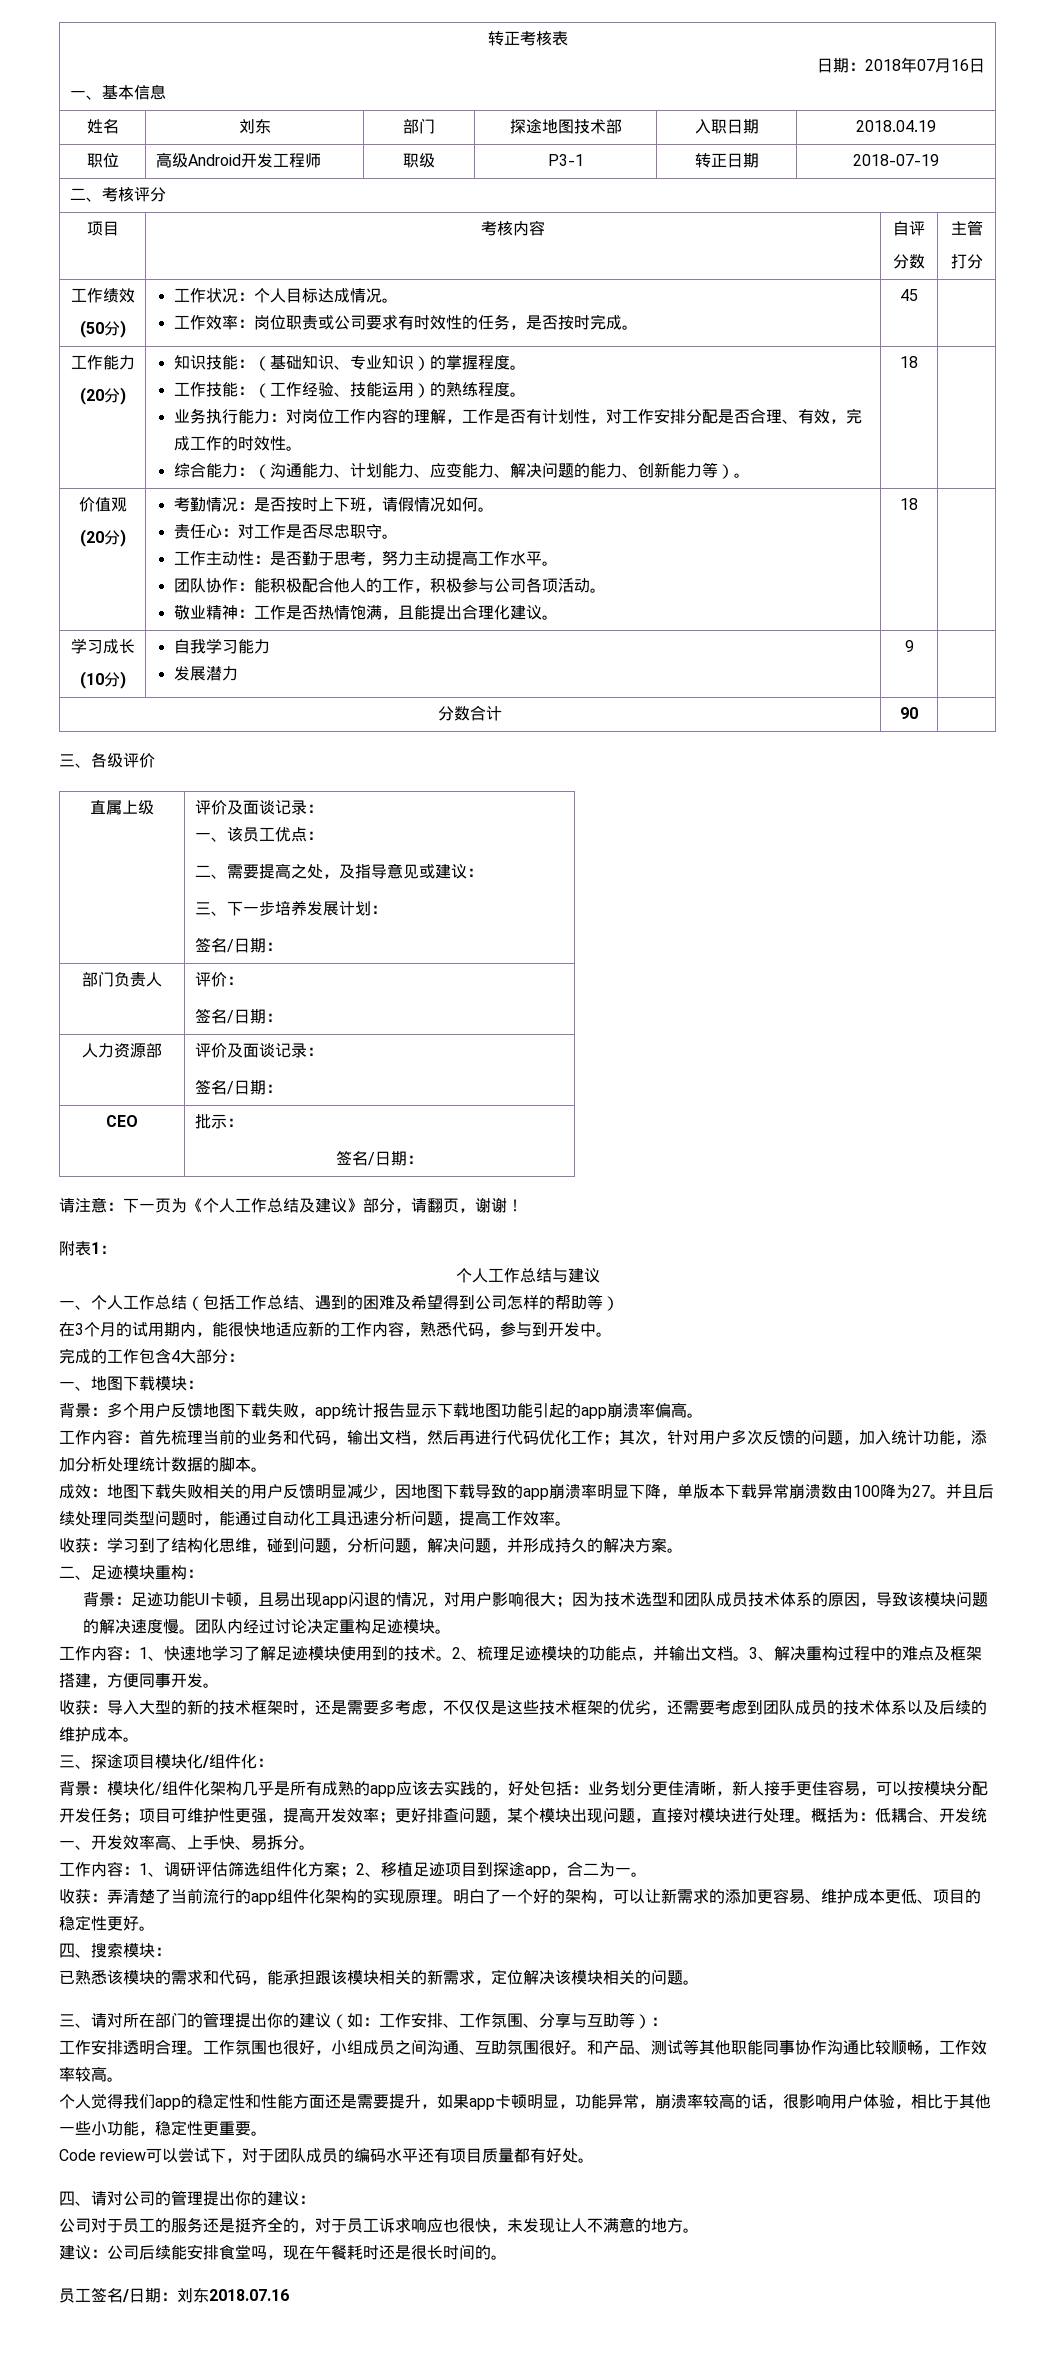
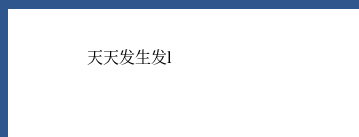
[487,31,568,46] [816,57,985,73] [70,84,167,100] [86,119,119,134] [238,119,271,134] [403,118,436,134] [509,118,622,134] [694,119,759,134] [856,120,936,132] [86,153,119,168] [156,152,322,168] [403,153,436,168] [547,154,584,166] [694,153,759,168] [853,154,939,166] [70,187,167,202] [86,221,119,236] [481,220,545,236] [893,221,925,236] [893,254,925,269] [950,220,983,236] [950,254,983,269] [70,288,135,303] [79,320,126,338] [173,288,398,303] [173,314,638,330] [900,289,918,301] [70,355,135,370] [79,387,126,405] [173,355,526,371] [173,381,526,398] [173,408,862,424] [173,436,302,451] [173,462,750,479] [900,356,918,368] [78,497,127,512] [79,529,126,547] [173,497,494,512] [173,523,398,539] [173,550,558,566] [173,577,606,593] [173,604,558,620] [900,498,918,510] [70,638,135,654] [79,671,126,689] [173,638,270,654] [173,666,238,681] [904,640,914,652] [438,705,502,721] [900,707,918,719] [59,752,155,768] [90,800,154,815] [195,800,324,815] [195,827,324,842] [195,863,484,879] [195,900,388,916] [195,937,283,953] [82,971,162,987] [195,972,244,987] [195,1008,283,1024] [82,1043,162,1058] [195,1043,324,1058] [195,1079,283,1095] [106,1115,138,1127] [195,1114,244,1129] [336,1150,424,1166] [59,1197,523,1213] [59,1241,116,1256] [455,1268,600,1283] [59,1294,619,1311] [59,1321,612,1337] [59,1348,244,1364] [59,1376,203,1391] [59,1402,703,1419] [59,1429,987,1446] [59,1457,267,1472] [59,1483,994,1500] [59,1510,571,1526] [59,1537,683,1553] [59,1564,203,1580] [83,1591,989,1608] [83,1618,452,1634] [59,1645,982,1661] [59,1673,219,1688] [59,1699,987,1715] [59,1727,139,1742] [59,1753,273,1769] [59,1780,988,1797] [59,1807,987,1824] [59,1834,315,1850] [59,1861,647,1878] [59,1888,981,1905] [59,1915,155,1931] [59,1943,171,1958] [59,1969,699,1985] [59,2012,667,2029] [59,2039,987,2055] [59,2066,123,2082] [59,2093,991,2110] [59,2120,267,2136] [59,2148,595,2163] [59,2190,315,2206] [59,2217,699,2233] [59,2244,507,2260] [59,2287,289,2303] 转正考核表 // 日期：2018年07月16日 // 一、基本信息 // 姓名 | 刘东 | 部门 | 探途地图技术部 | 入职日期 | 2018.04.19 // 职位 | 高级Android开发工程师 | 职级 | P3-1 | 转正日期 | 2018-07-19 // 二、考核评分 // 项目 | 考核内容 | 自评 // 分数 | 主管 // 打分 // 工作绩效 // (50分) | 工作状况：个人目标达成情况。 // 工作效率：岗位职责或公司要求有时效性的任务，是否按时完成。 | 45 | // 工作能力 // (20分) | 知识技能：（基础知识、专业知识）的掌握程度。 // 工作技能：（工作经验、技能运用）的熟练程度。 // 业务执行能力：对岗位工作内容的理解，工作是否有计划性，对工作安排分配是否合理、有效，完成工作的时效性。 // 综合能力：（沟通能力、计划能力、应变能力、解决问题的能力、创新能力等）。 | 18 | // 价值观 // (20分) | 考勤情况：是否按时上下班，请假情况如何。 // 责任心：对工作是否尽忠职守。 // 工作主动性：是否勤于思考，努力主动提高工作水平。 // 团队协作：能积极配合他人的工作，积极参与公司各项活动。 // 敬业精神：工作是否热情饱满，且能提出合理化建议。 | 18 | // 学习成长 // (10分) | 自我学习能力 // 发展潜力 | 9 | // 分数合计 | 90 | // 三、各级评价 // 直属上级 | 评价及面谈记录： // 一、该员工优点： // 二、需要提高之处，及指导意见或建议： // 三、下一步培养发展计划： // 签名/日期： // 部门负责人 | 评价： // 签名/日期： // 人力资源部 | 评价及面谈记录： // 签名/日期： // CEO | 批示： // 签名/日期： // 请注意：下一页为《个人工作总结及建议》部分，请翻页，谢谢！ // 附表1： // 个人工作总结与建议 // 一、个人工作总结（包括工作总结、遇到的困难及希望得到公司怎样的帮助等） // 在3个月的试用期内，能很快地适应新的工作内容，熟悉代码，参与到开发中。 // 完成的工作包含4大部分： // 一、地图下载模块： // 背景：多个用户反馈地图下载失败，app统计报告显示下载地图功能引起的app崩溃率偏高。 // 工作内容：首先梳理当前的业务和代码，输出文档，然后再进行代码优化工作；其次，针对用户多次反馈的问题，加入统计功能，添加分析处理统计数据的脚本。 // 成效：地图下载失败相关的用户反馈明显减少，因地图下载导致的app崩溃率明显下降，单版本下载异常崩溃数由100降为27。并且后续处理同类型问题时，能通过自动化工具迅速分析问题，提高工作效率。 // 收获：学习到了结构化思维，碰到问题，分析问题，解决问题，并形成持久的解决方案。 // 二、足迹模块重构： // 背景：足迹功能UI卡顿，且易出现app闪退的情况，对用户影响很大；因为技术选型和团队成员技术体系的原因，导致该模块问题的解决速度慢。团队内经过讨论决定重构足迹模块。 // 工作内容：1、快速地学习了解足迹模块使用到的技术。2、梳理足迹模块的功能点，并输出文档。3、解决重构过程中的难点及框架搭建，方便同事开发。 // 收获：导入大型的新的技术框架时，还是需要多考虑，不仅仅是这些技术框架的优劣，还需要考虑到团队成员的技术体系以及后续的维护成本。 // 三、探途项目模块化/组件化： // 背景：模块化/组件化架构几乎是所有成熟的app应该去实践的，好处包括：业务划分更佳清晰，新人接手更佳容易，可以按模块分配开发任务；项目可维护性更强，提高开发效率；更好排查问题，某个模块出现问题，直接对模块进行处理。概括为：低耦合、开发统一、开发效率高、上手快、易拆分。 // 工作内容：1、调研评估筛选组件化方案；2、移植足迹项目到探途app，合二为一。 // 收获：弄清楚了当前流行的app组件化架构的实现原理。明白了一个好的架构，可以让新需求的添加更容易、维护成本更低、项目的稳定性更好。 // 四、搜索模块： // 已熟悉该模块的需求和代码，能承担跟该模块相关的新需求，定位解决该模块相关的问题。 // 三、请对所在部门的管理提出你的建议（如：工作安排、工作氛围、分享与互助等）： // 工作安排透明合理。工作氛围也很好，小组成员之间沟通、互助氛围很好。和产品、测试等其他职能同事协作沟通比较顺畅，工作效率较高。 // 个人觉得我们app的稳定性和性能方面还是需要提升，如果app卡顿明显，功能异常，崩溃率较高的话，很影响用户体验，相比于其他一些小功能，稳定性更重要。 // Code review可以尝试下，对于团队成员的编码水平还有项目质量都有好处。 // 四、请对公司的管理提出你的建议： // 公司对于员工的服务还是挺齐全的，对于员工诉求响应也很快，未发现让人不满意的地方。 // 建议：公司后续能安排食堂吗，现在午餐耗时还是很长时间的。 // 员工签名/日期：刘东2018.07.16 -> [87,49,172,65] 天天发生发l

